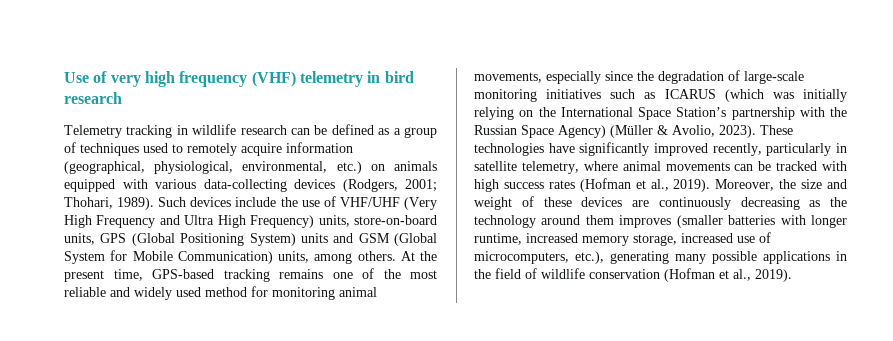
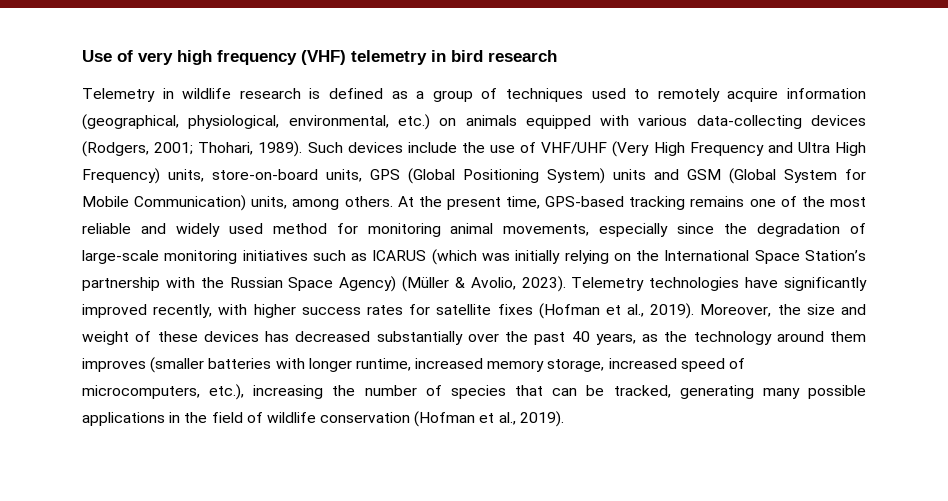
[126,125,173,138] tracking -> (155, 95) none
[291,125,328,135] can be -> [309,88,321,99] is
[760,125,793,135] These -> [571,277,645,291] Telemetry
[766,143,847,156] [474,161,847,174] [474,179,575,192] particularly in satellite telemetry, where animal movements can be tracked with high success rates -> [218,304,533,318] with higher success rates for satellite fixes
[632,197,800,210] are continuously decreasing -> [265,331,636,345] has decreased substantially over the past 40 years,
[737,236,755,243] use -> [680,358,725,372] speed
(604, 257) none -> [253,385,671,399] increasing the number of species that can be tracked,

